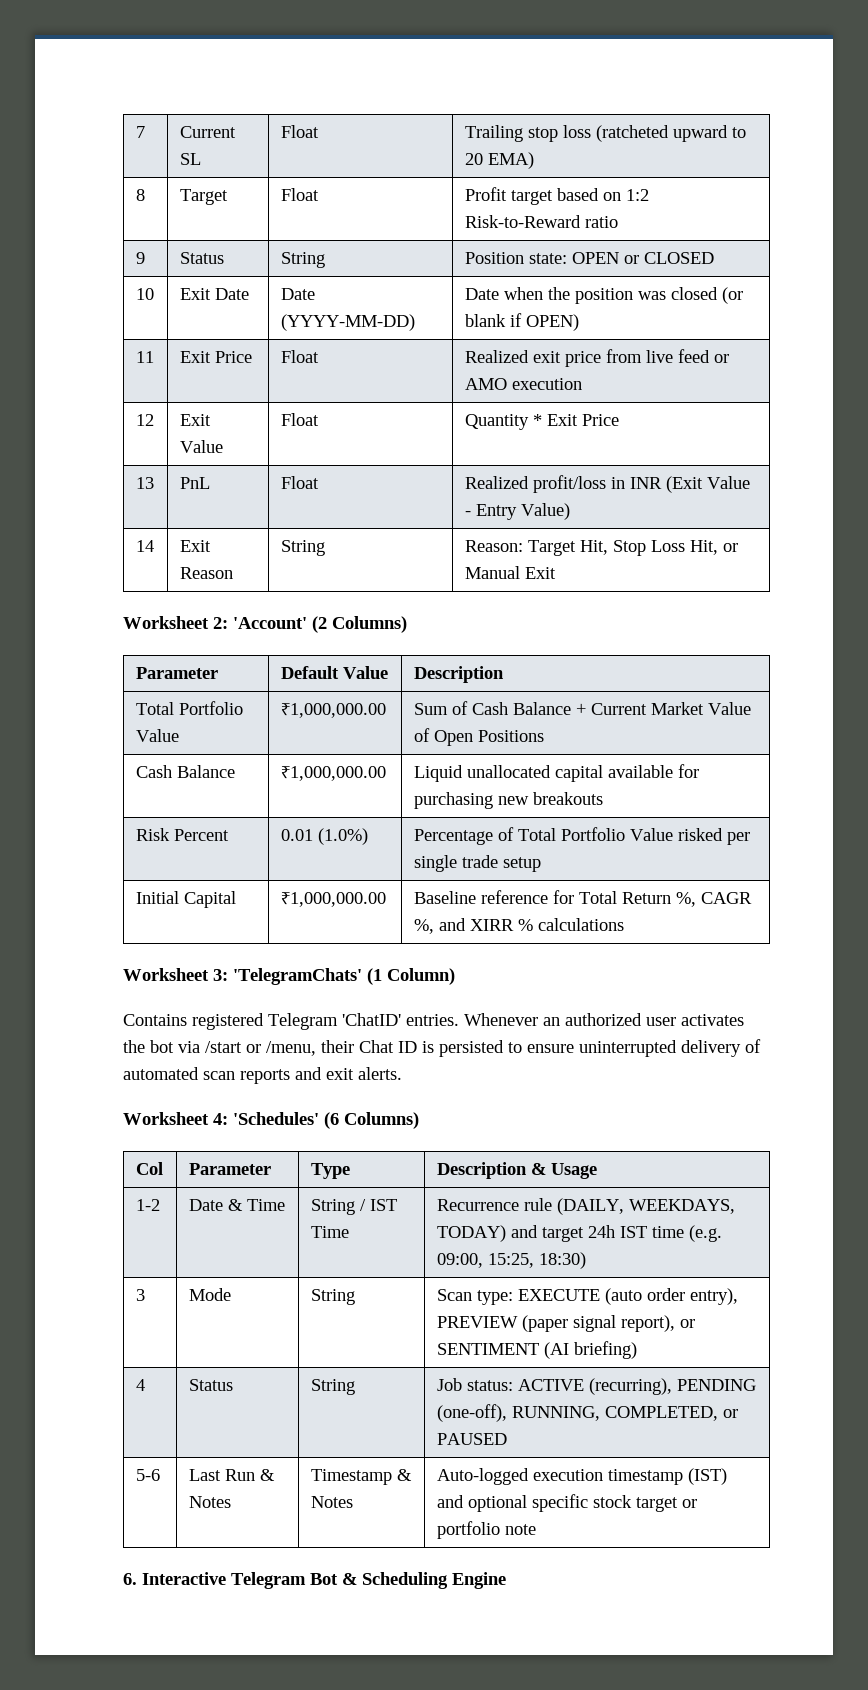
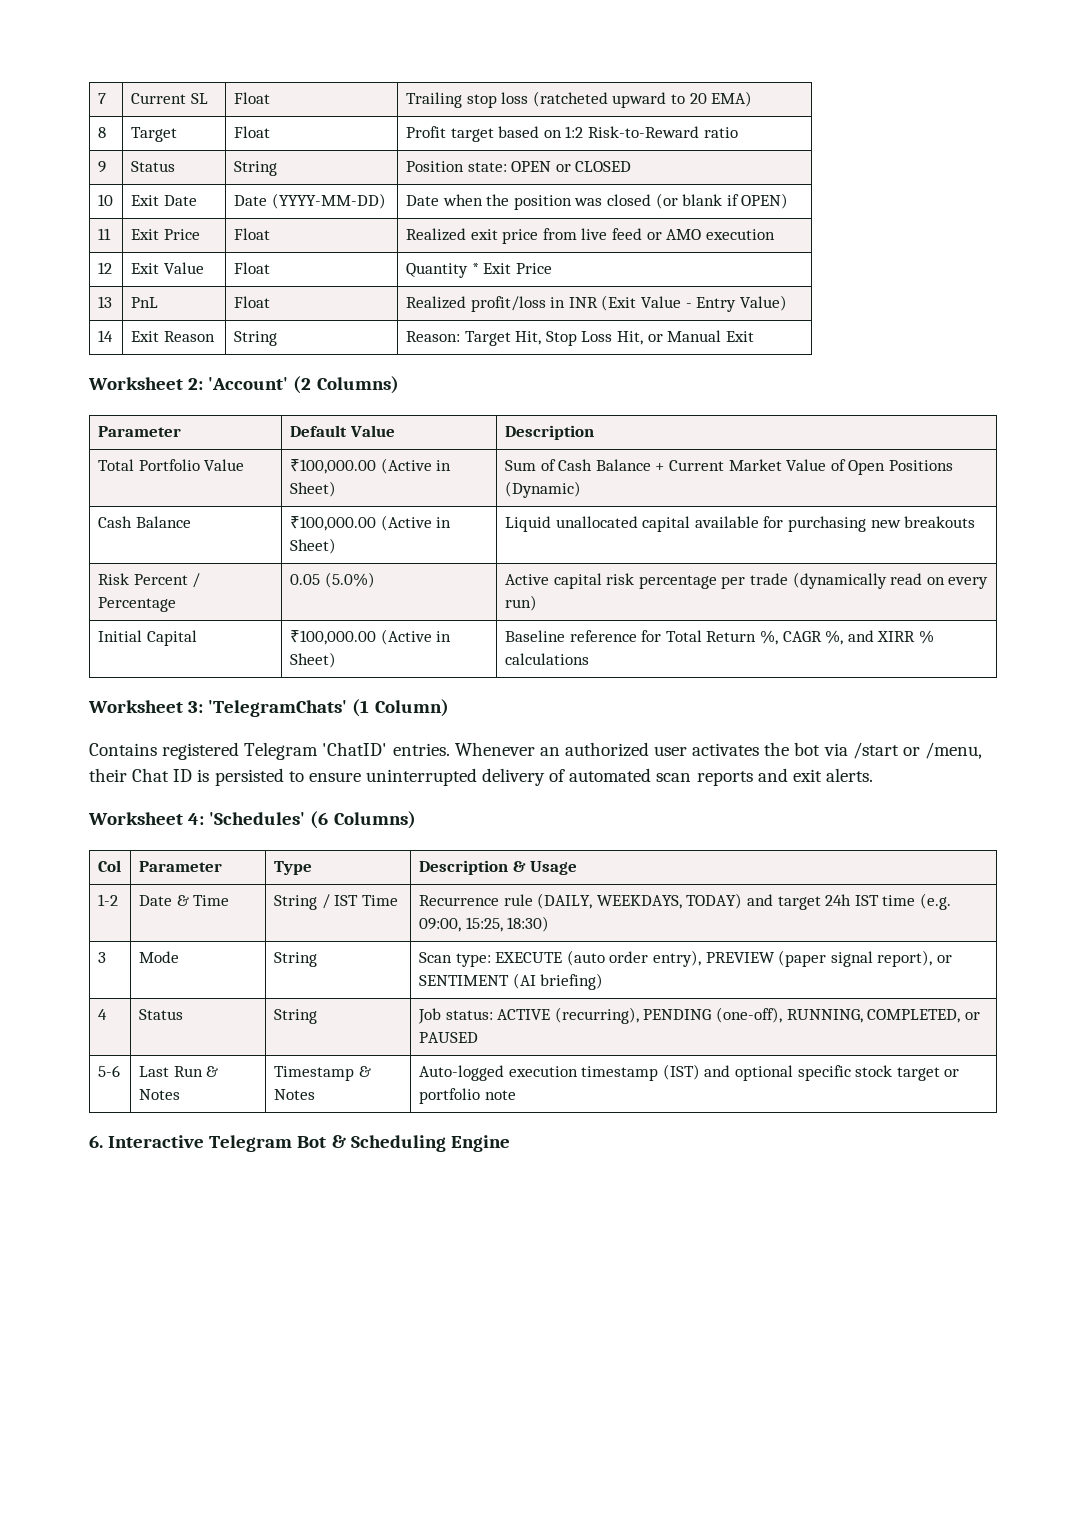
[280,703,386,718] ₹1,000,000.00 -> [289,458,452,474] [289,481,336,497] ₹100,000.00 (Active in Sheet)
(544, 736) none -> [504,481,581,498] (Dynamic)
[280,766,386,781] ₹1,000,000.00 -> [289,515,452,531] [289,538,336,554] ₹100,000.00 (Active in Sheet)
[280,828,368,845] [413,827,750,845] [413,855,541,872] [135,891,236,908] [280,892,386,907] | 0.01 (1.0%) | Percentage of Total Portfolio Value risked per single trade setup // Initial Capital | ₹1,000,000.00 -> [192,573,201,588] [97,597,176,612] [289,572,375,588] [504,572,989,589] [504,595,537,611] [97,630,197,646] [289,629,452,645] [289,652,336,668] / Percentage | 0.05 (5.0%) | Active capital risk percentage per trade (dynamically read on every run) // Initial Capital | ₹100,000.00 (Active in Sheet)

